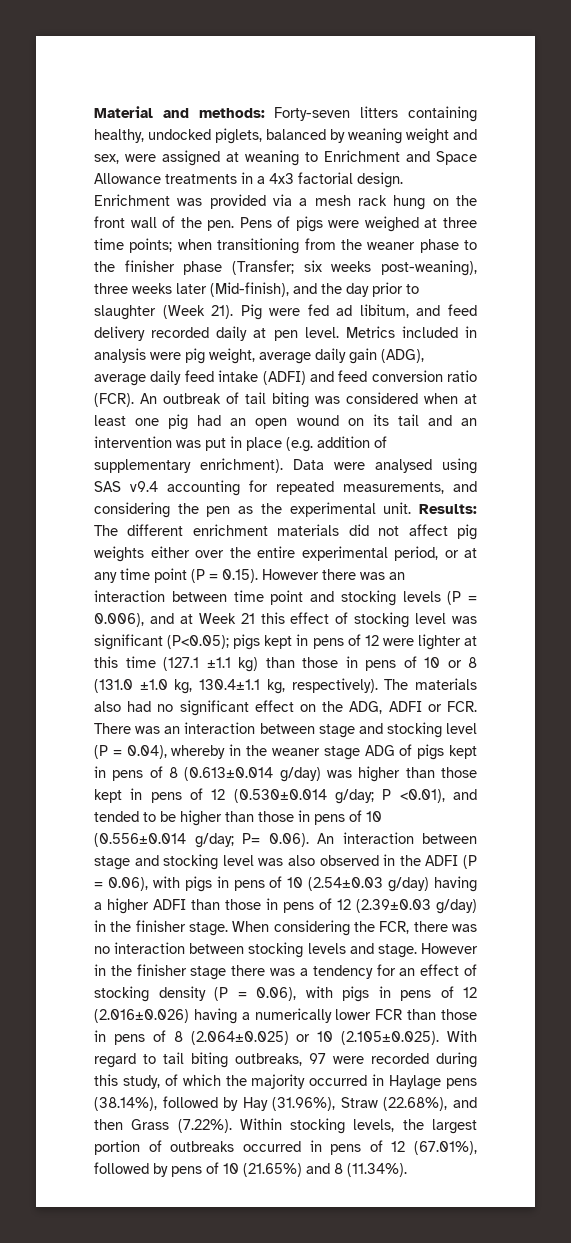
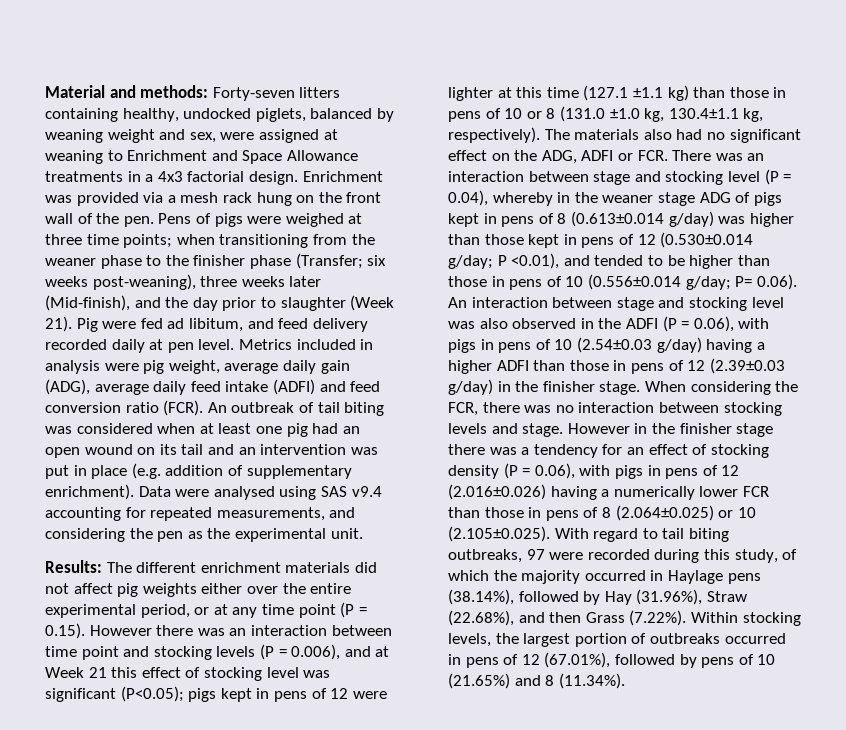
(412, 508) none -> (363, 533) //

